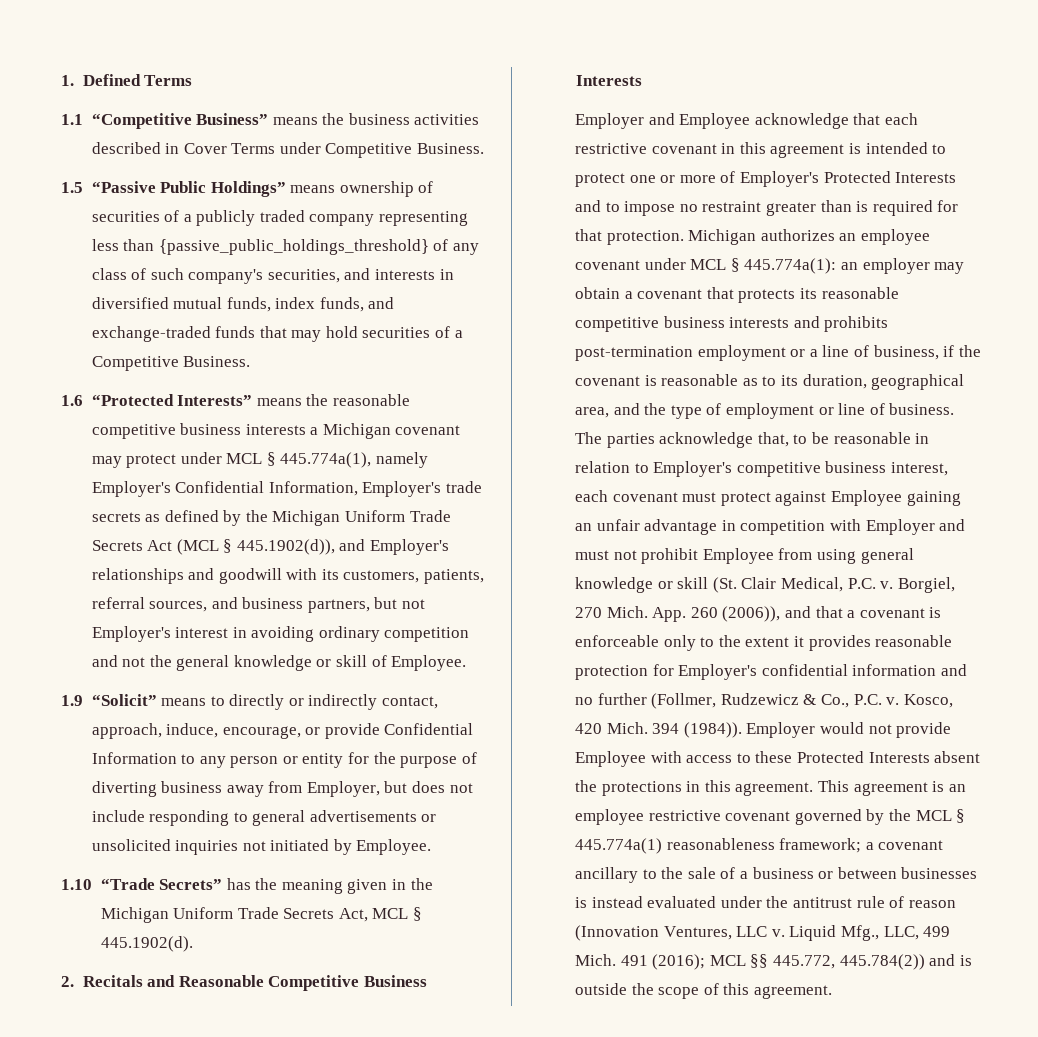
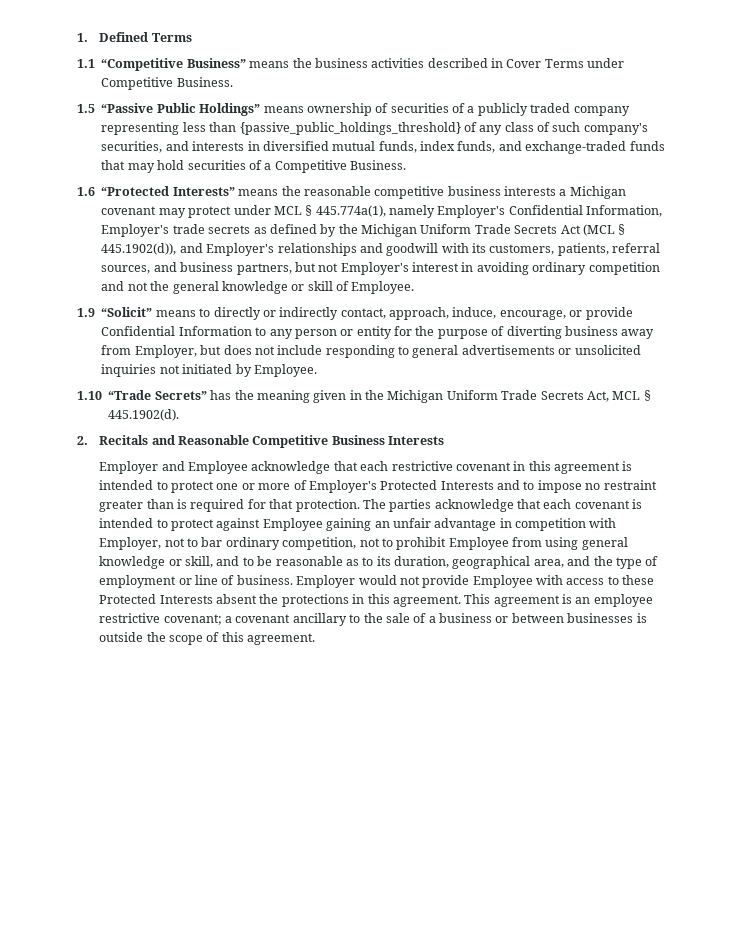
[688,229,930,245] [574,258,965,274] [574,287,899,303] [574,316,889,332] [574,345,981,361] [574,375,657,386] Michigan authorizes an employee covenant under MCL § 445.774a(1): an employer may obtain a covenant that protects its reasonable competitive business interests and prohibits post-termination employment or a line of business, if the covenant is -> [362,499,643,512] [99,518,617,531] [99,537,628,550] [99,556,273,569] The parties acknowledge that each covenant is intended to protect against Employee gaining an unfair advantage in competition with Employer, not to bar ordinary competition, not to prohibit Employee from using general knowledge or skill, and to be
[574,432,930,448] [574,461,948,477] [574,490,961,506] [574,519,966,535] [574,548,914,564] [574,577,955,593] [574,606,942,622] [574,635,953,651] [574,664,967,680] [574,693,953,709] [574,722,742,738] The parties acknowledge that, to be reasonable in relation to Employer's competitive business interest, each covenant must protect against Employee gaining an unfair advantage in competition with Employer and must not prohibit Employee from using general knowledge or skill (St. Clair Medical, P.C. v. Borgiel, 270 Mich. App. 260 (2006)), and that a covenant is enforceable only to the extent it provides reasonable protection for Employer's confidential information and no further (Follmer, Rudzewicz & Co., P.C. v. Kosco, 420 Mich. 394 (1984)). -> (293, 580) none
[725,809,966,825] [574,838,862,854] covenant governed by the MCL § 445.774a(1) reasonableness framework; -> [163,614,222,625] covenant;
[591,896,956,908] [574,925,951,941] [574,954,972,970] instead evaluated under the antitrust rule of reason (Innovation Ventures, LLC v. Liquid Mfg., LLC, 499 Mich. 491 (2016); MCL §§ 445.772, 445.784(2)) and is -> (647, 618) none

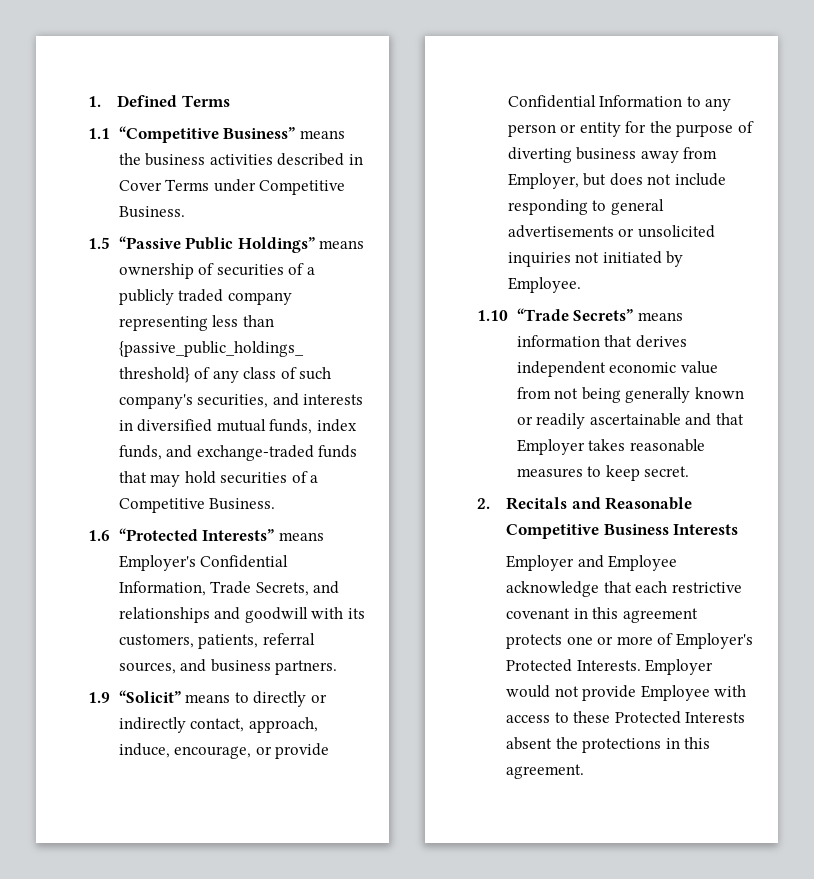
[281,186,626,199] [101,205,663,218] [101,224,626,237] [101,243,275,256] the reasonable competitive business interests a Michigan covenant may protect under MCL § 445.774a(1), namely Employer's Confidential Information, Employer's trade secrets as defined by the Michigan Uniform Trade Secrets Act (MCL § 445.1902(d)), and Employer's -> [118,555,289,571] [118,581,340,596] Employer's Confidential Information, Trade Secrets, and
[236,262,660,275] [101,281,415,294] partners, but not Employer's interest in avoiding ordinary competition and not the general knowledge or skill of Employee. -> [275,660,338,675] partners.
[210,390,651,403] [108,409,180,421] has the meaning given in the Michigan Uniform Trade Secrets Act, MCL § 445.1902(d). -> [637,312,683,321] [516,335,687,348] [516,361,718,377] [516,387,744,403] [516,413,744,429] [516,439,705,455] [516,465,690,481] means information that derives independent economic value from not being generally known or readily ascertainable and that Employer takes reasonable measures to keep secret.
[622,461,633,471] [99,480,215,493] is intended to protect -> [506,634,563,649] protects
[440,480,657,493] [99,499,643,512] [99,518,617,531] [99,537,628,550] [99,556,659,569] [99,575,293,588] Interests and to impose no restraint greater than is required for that protection. The parties acknowledge that each covenant is intended to protect against Employee gaining an unfair advantage in competition with Employer, not to bar ordinary competition, not to prohibit Employee from using general knowledge or skill, and to be reasonable as to its duration, geographical area, and the type of employment or line of business. -> [576,660,641,671] Interests.
[464,594,653,607] [99,613,647,626] [99,632,316,645] This agreement is an employee restrictive covenant; a covenant ancillary to the sale of a business or between businesses is outside the scope of this agreement. -> (585, 771) none

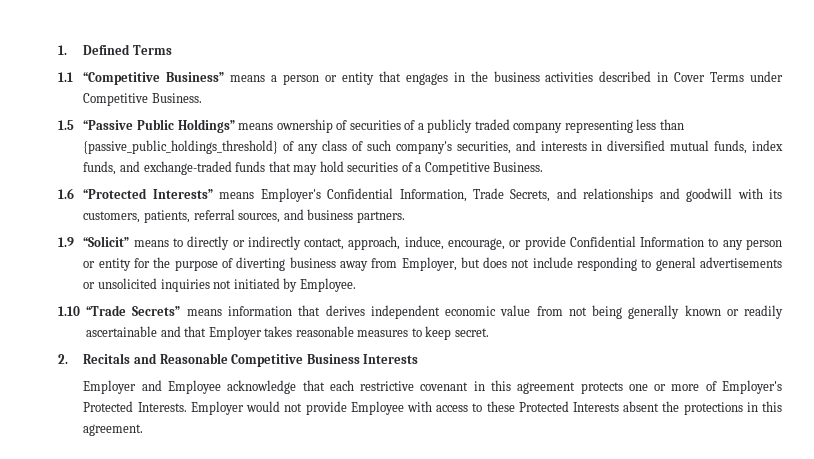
(345, 134) none -> [271,71,465,85] a person or entity that engages in

